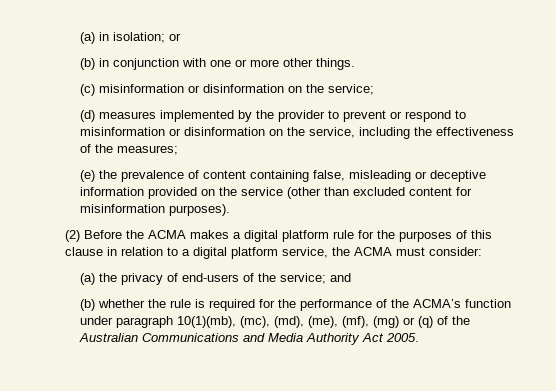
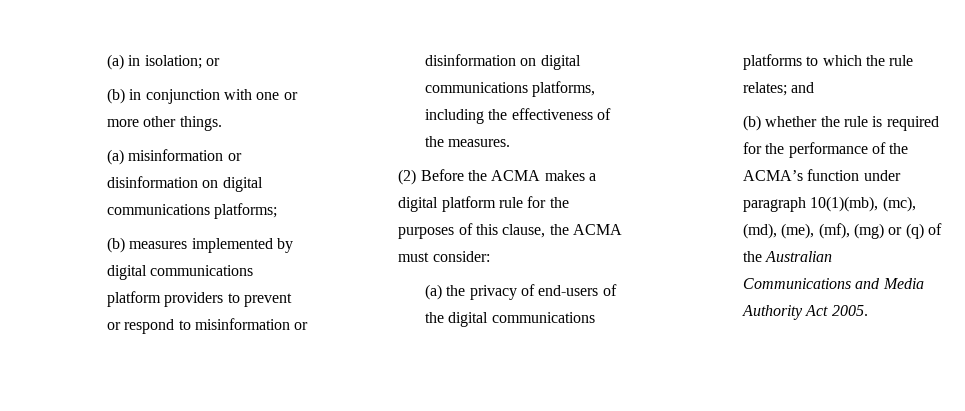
[80,84,375,96] [80,110,326,122] (c) misinformation or disinformation on the service; // (d) measures implemented by the provider -> [107,149,242,165] [107,176,263,192] [107,203,278,219] [107,237,294,253] [107,265,254,280] [107,291,224,307] (a) misinformation or disinformation on digital communications platforms; // (b) measures implemented by digital communications platform providers
[287,127,356,138] the service, -> [540,55,581,70] [425,81,596,97] digital communications platforms,
[117,145,179,155] [80,170,487,182] [80,187,473,199] [80,204,231,216] measures; // (e) the prevalence of content containing false, misleading or deceptive information provided on the service (other than excluded content for misinformation purposes). -> [448,139,511,147] measures.
[64,247,328,259] clause in relation to a digital platform service, -> [502,224,546,238] clause,
[280,273,327,284] service; -> [448,312,595,327] [743,54,914,70] [743,82,788,96] digital communications platforms to which the rule relates;

